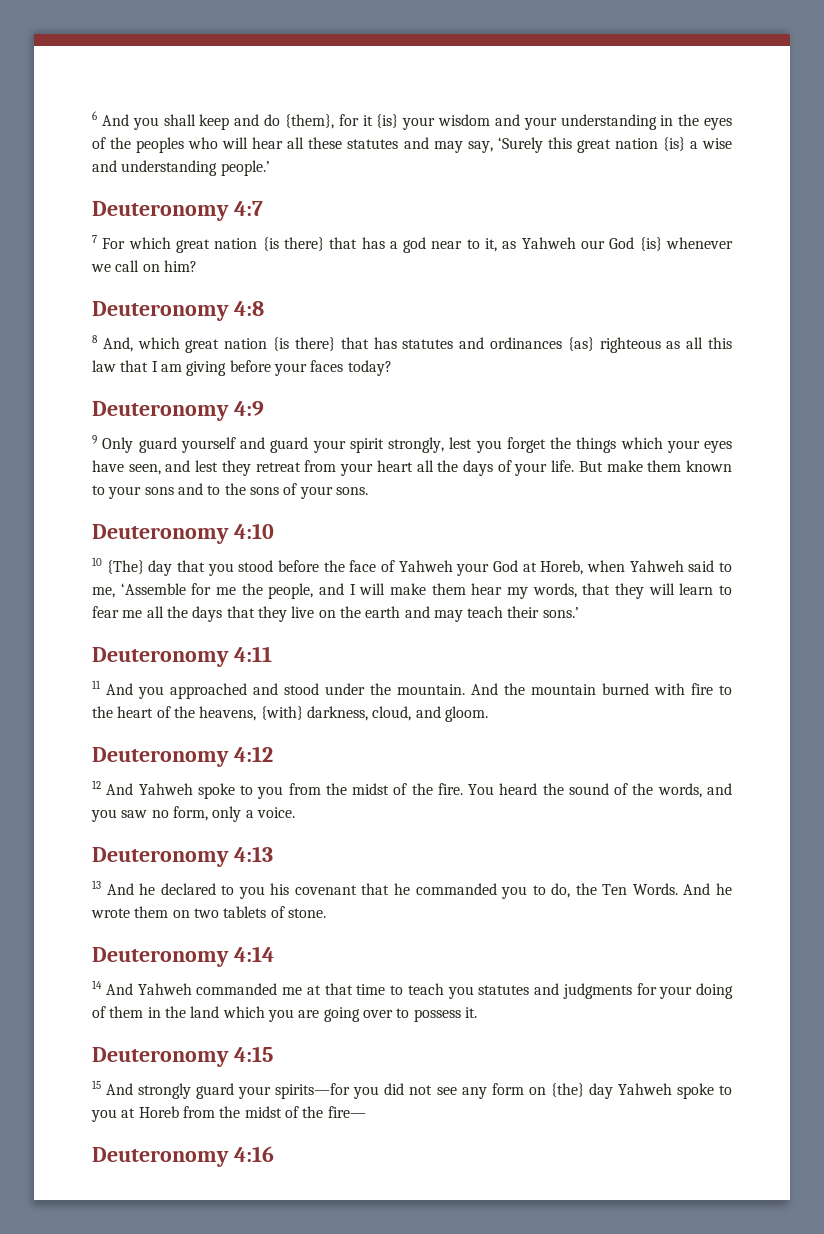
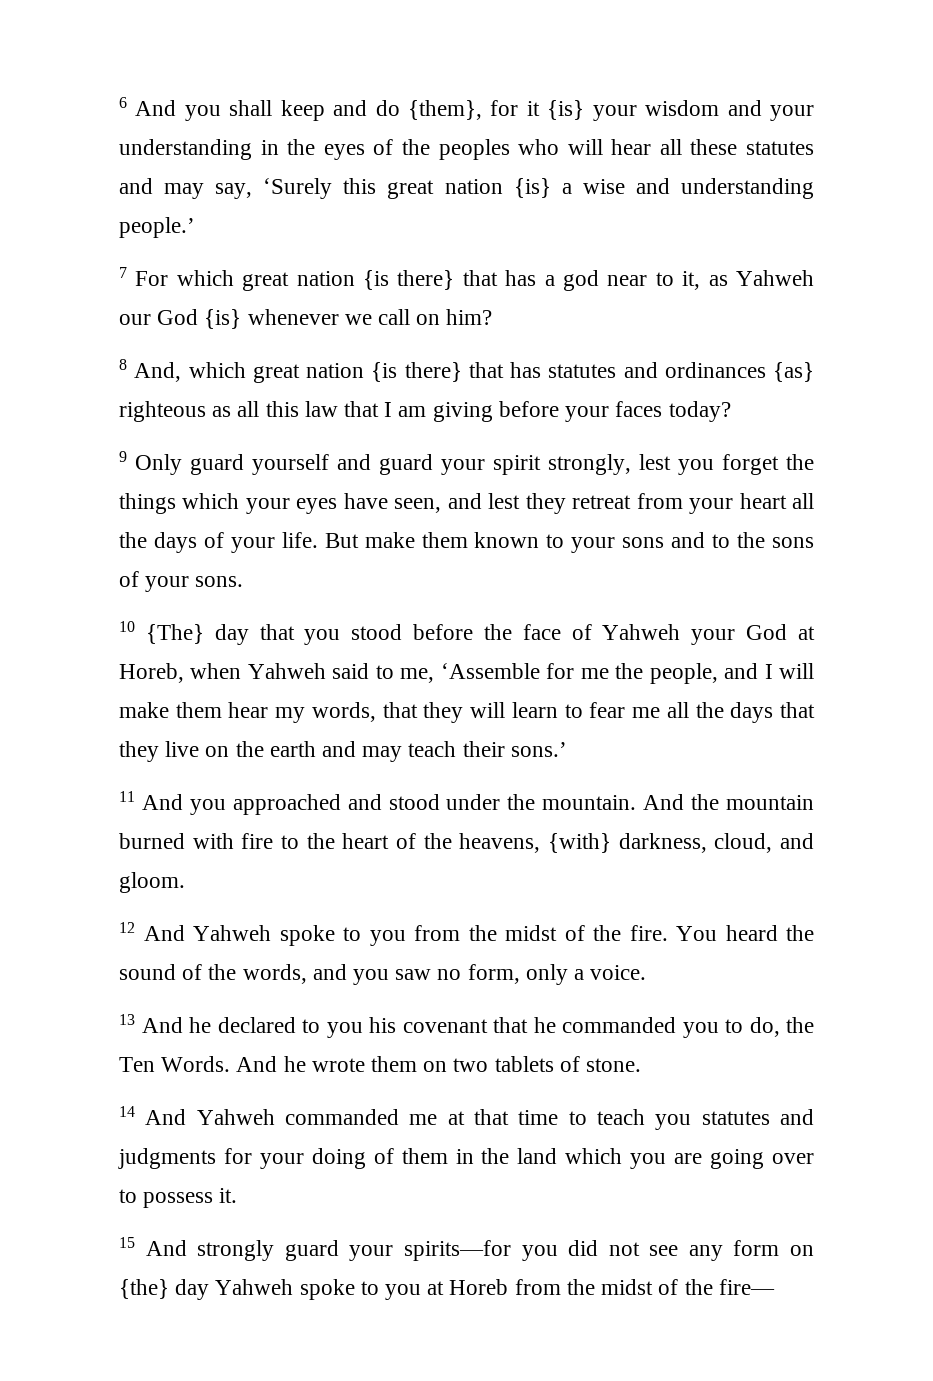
[92,201,263,221] // Deuteronomy 4:7 -> (195, 227) none
[92,301,264,321] // Deuteronomy 4:8 -> (493, 317) none
[92,401,264,421] // Deuteronomy 4:9 -> (731, 411) none
[92,523,274,544] // Deuteronomy 4:10 -> (244, 581) none
[92,646,272,667] // Deuteronomy 4:11 -> (567, 749) none
[92,746,273,767] // Deuteronomy 4:12 -> (185, 882) none
[92,846,273,867] // Deuteronomy 4:13 -> (647, 972) none
[92,946,274,967] // Deuteronomy 4:14 -> (642, 1065) none
[92,1046,273,1067] // Deuteronomy 4:15 -> (238, 1195) none
[92,1146,274,1167] // Deuteronomy 4:16 -> (775, 1287) none

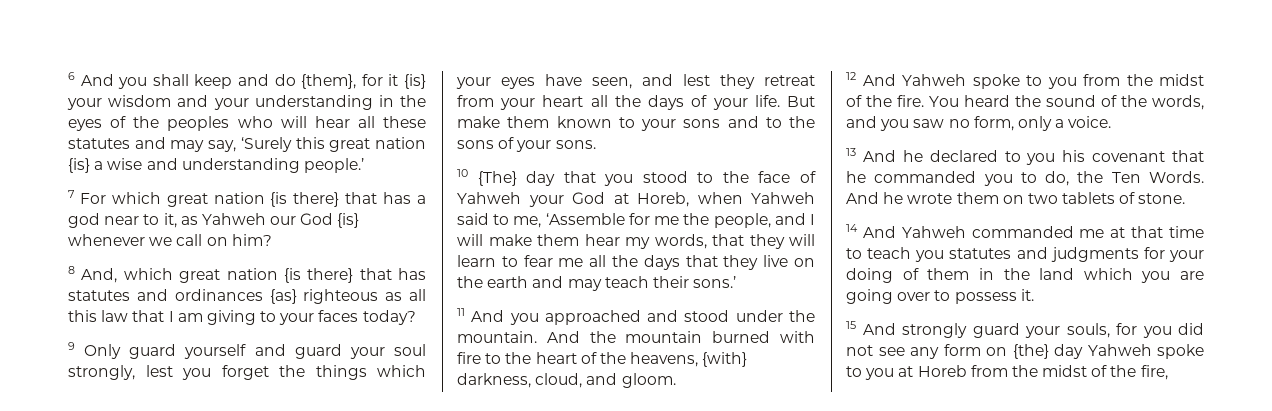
[498,401,559,417] before -> [260,311,277,322] to
[493,455,541,475] spirit -> [394,344,426,356] soul
[413,624,474,640] before -> [697,172,714,183] to
[403,1240,511,1261] spirits—for -> [1066,323,1137,338] souls, for
[718,1279,775,1295] fire— -> [1140,365,1168,380] fire,

